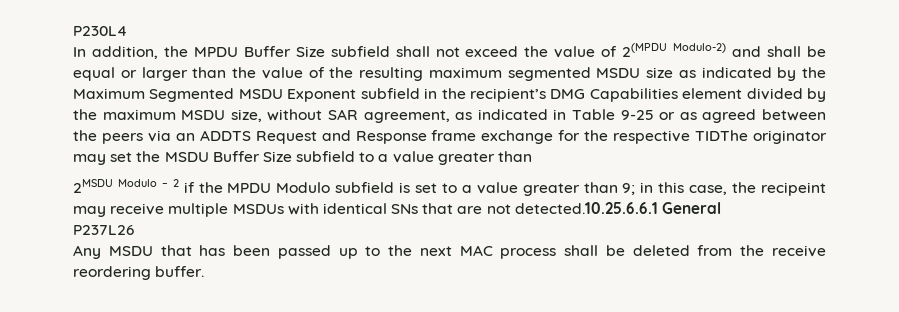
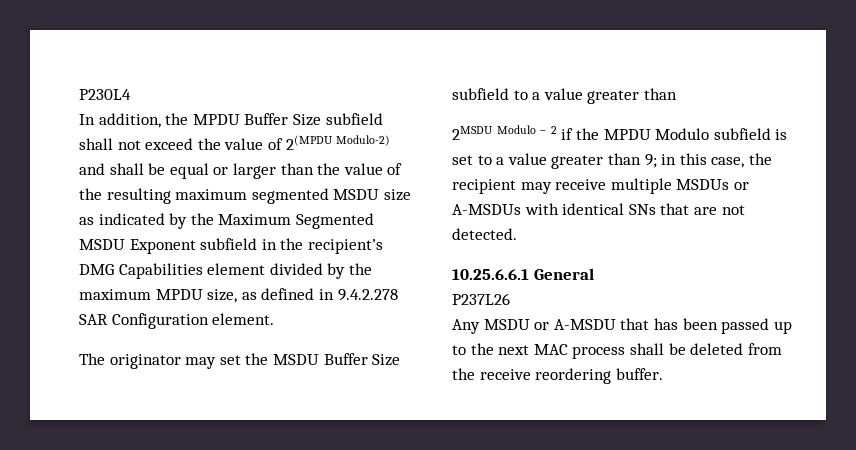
[181,109,827,123] [73,130,749,144] MSDU size, without SAR agreement, as indicated in Table 9-25 or as agreed between the peers via an ADDTS Request and Response frame exchange for the respective TIDThe -> [155,288,398,303] [79,313,275,329] [79,353,105,365] MPDU size, as defined in 9.4.2.278 SAR Configuration element. // The
[761,182,827,196] recipeint -> [452,179,516,194] recipient
(284, 209) none -> [733,182,749,190] [452,204,521,215] or A-MSDUs
[514,202,658,214] detected.10.25.6.6.1 -> [452,228,517,240] [452,269,529,280] detected. // 10.25.6.6.1
(153, 251) none -> [534,319,616,330] or A-MSDU

